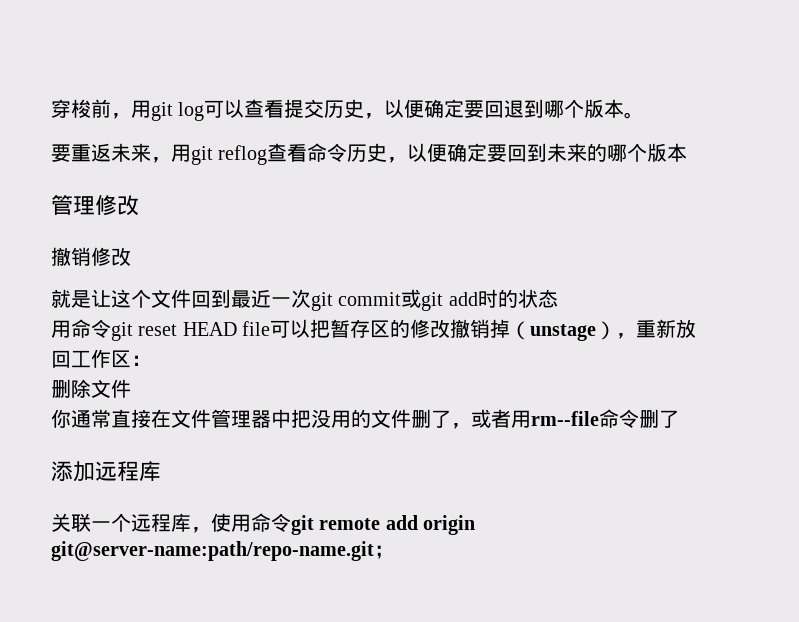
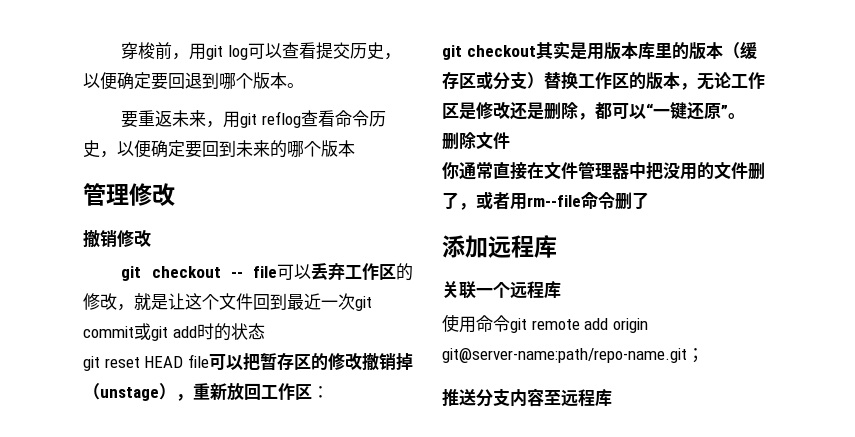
(131, 256) none -> [121,263,413,281] [83,293,134,311] git checkout -- file可以丢弃工作区的修改，
[51,319,111,338] 用命令 -> (265, 331) none
(151, 360) none -> [442,41,757,60] [442,71,765,90] [442,101,745,120] // git checkout其实是用版本库里的版本（缓存区或分支）替换工作区的版本，无论工作区是修改还是删除，都可以“一键还原”。
[191,527,211,533] ， -> (561, 290) //
(394, 552) none -> [442,388,612,407] // 推送分支内容至远程库

